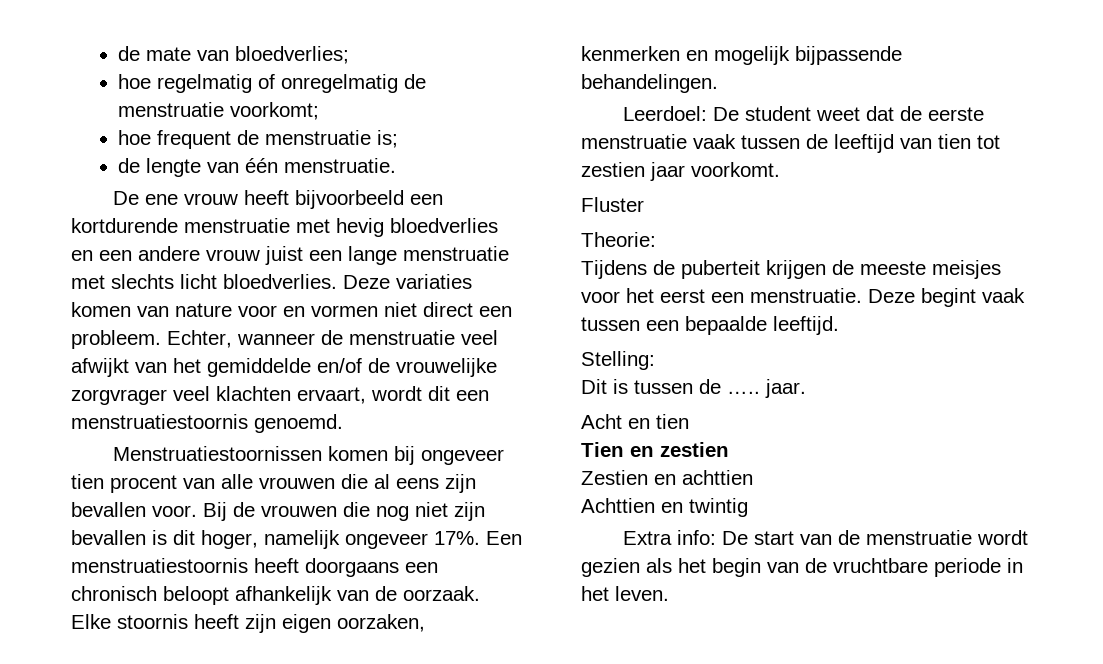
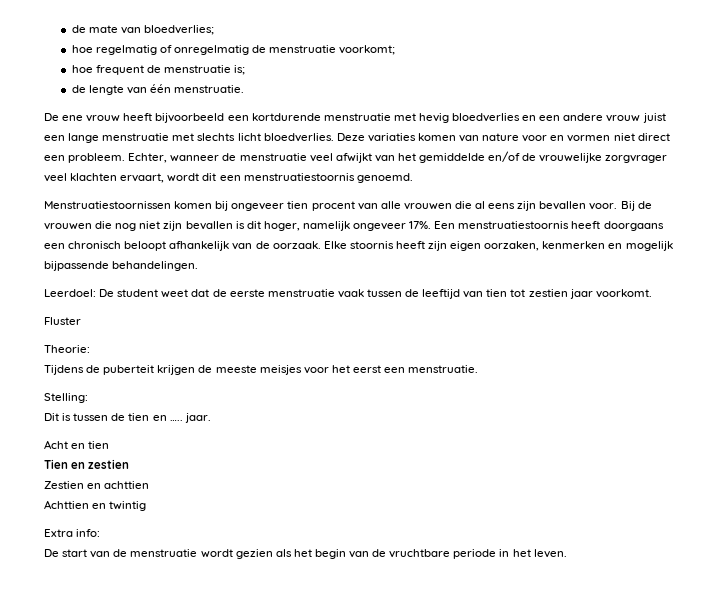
[868,288,1025,307] [581,316,839,335] Deze begint vaak tussen een bepaalde leeftijd. -> (479, 369) none
(721, 386) none -> [128,413,167,421] tien en
(716, 537) none -> (101, 533) //

